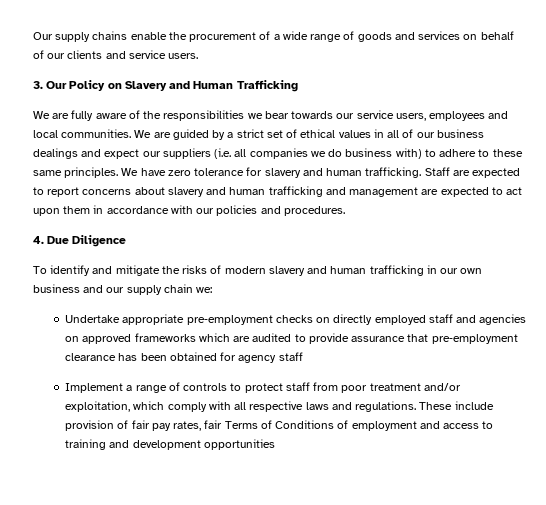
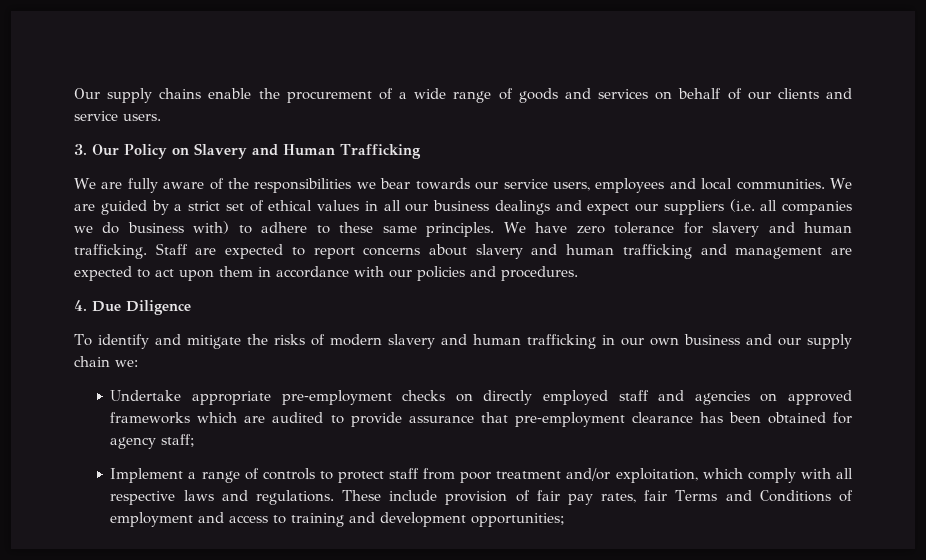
[402,129,414,138] of -> (401, 205) none
[278,352,303,361] staff -> [161,434,196,447] staff;
[260,420,272,429] of -> [725,490,752,501] and
[203,439,275,450] opportunities -> [471,513,566,527] opportunities;

